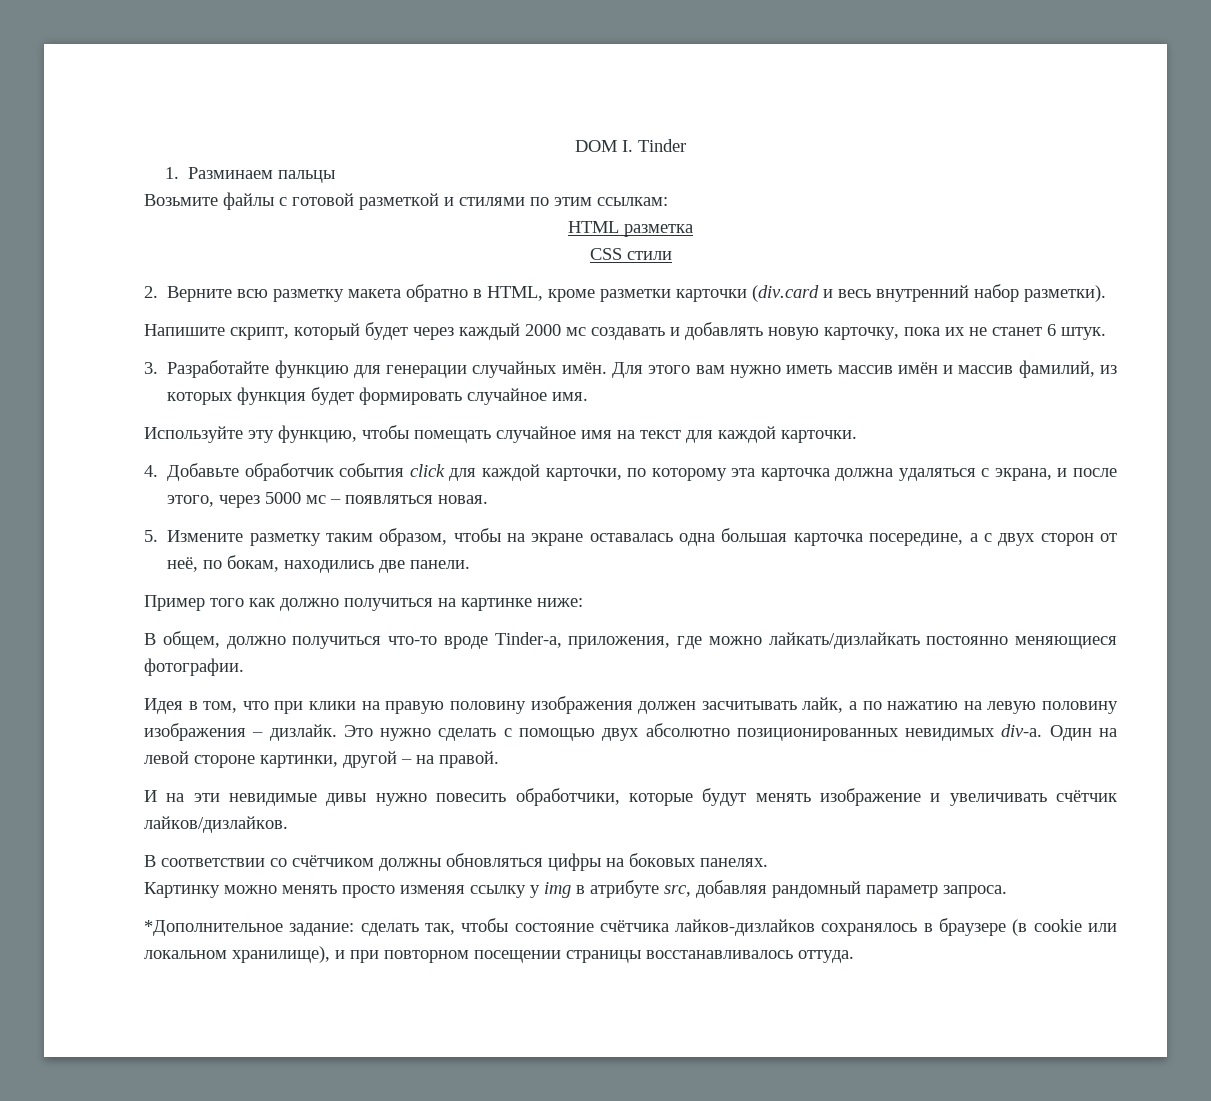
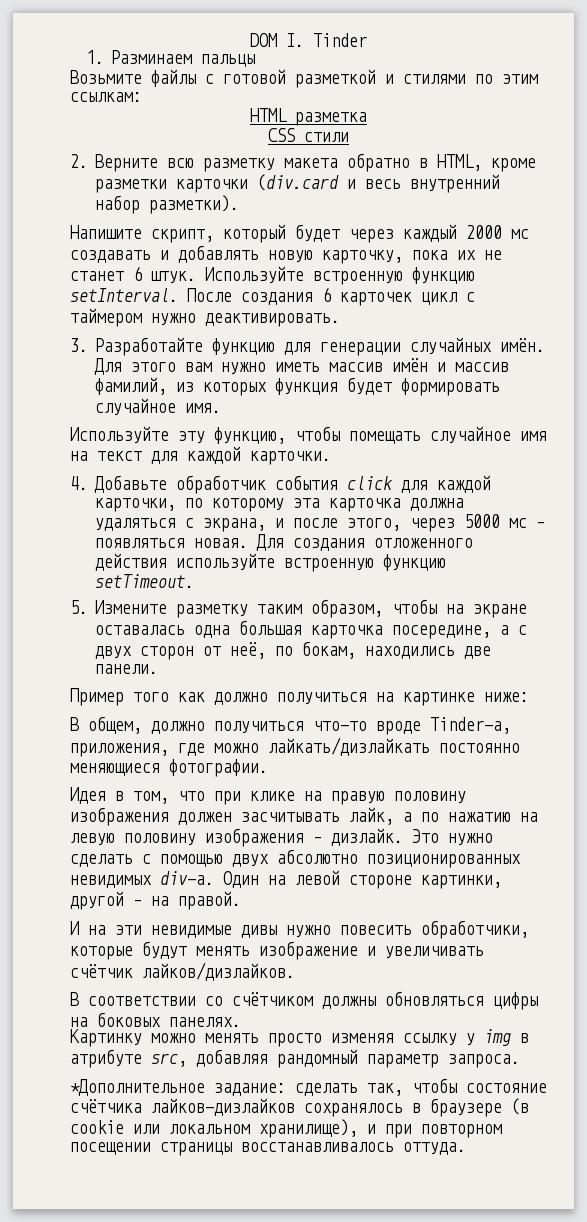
(1106, 333) none -> [205,266,475,285] [70,287,475,306] [70,308,340,327] Используйте встроенную функцию setInterval. После создания 6 карточек цикл с таймером нужно деактивировать.
(489, 499) none -> [256,534,473,551] [95,553,446,572] [95,574,194,588] Для создания отложенного действия используйте встроенную функцию setTimeout.
[309,701,357,710] клики -> [250,791,295,801] клике

